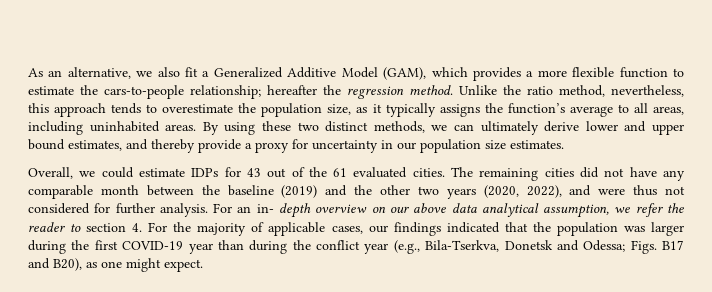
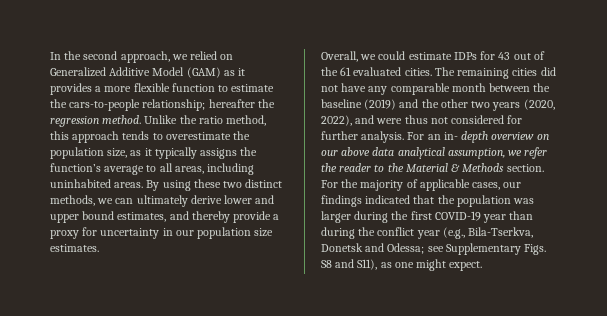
[28,67,468,80] As an alternative, we also fit a Generalized Additive Model (GAM), which -> [50,51,234,63] [50,67,246,78] In the second approach, we relied on Generalized Additive Model (GAM) as it
[611,85,684,97] nevertheless, -> (267, 120) none
[86,223,143,232] section 4. -> [387,163,544,172] the Material & Methods section.
[630,240,684,254] [28,258,82,271] Figs. B17 and B20), -> [427,243,547,255] [321,259,378,270] see Supplementary Figs. S8 and S11),

